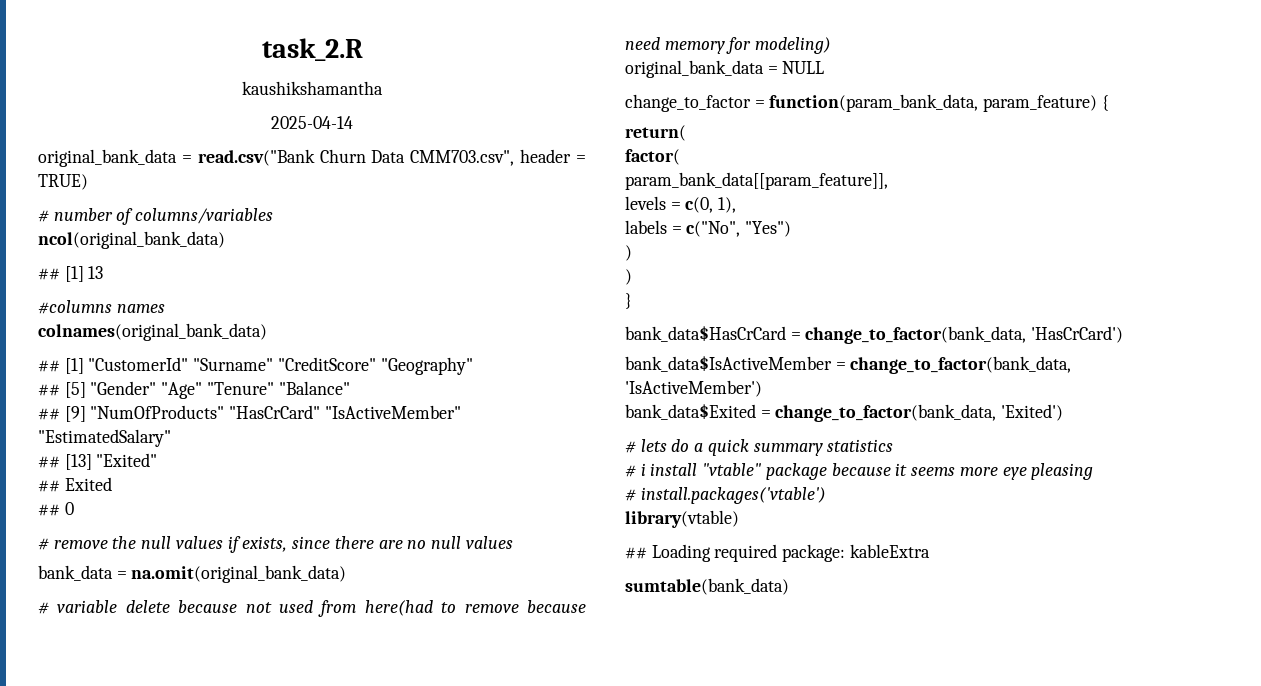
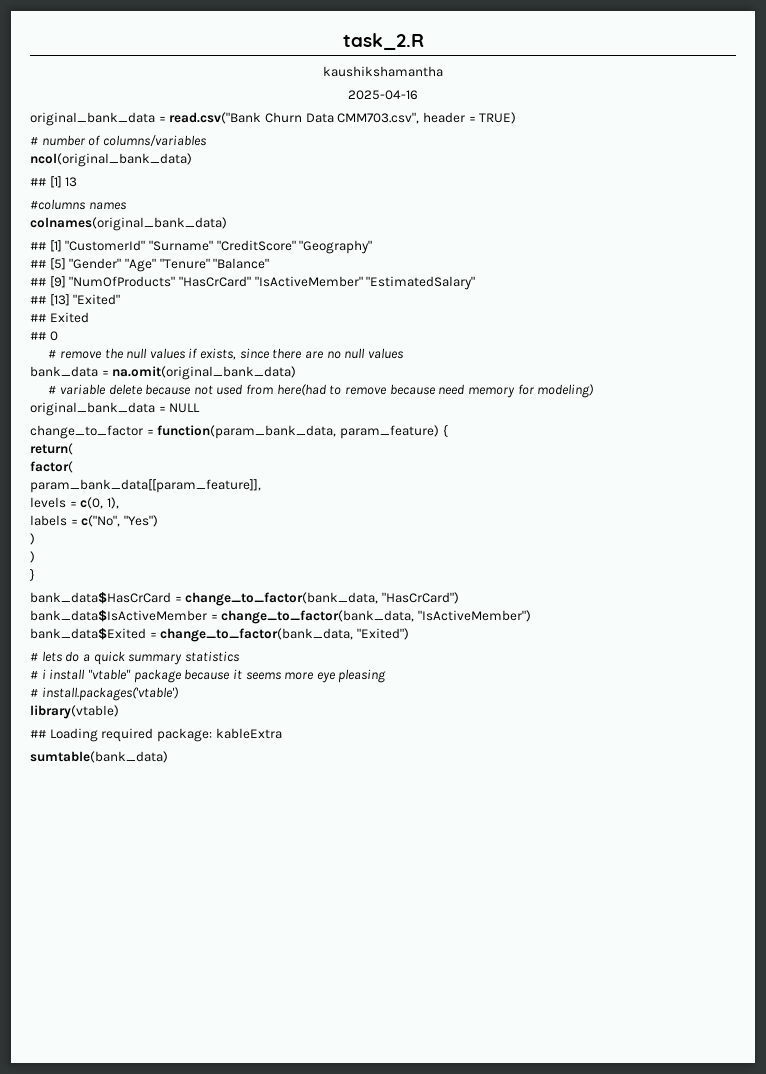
[271,116,353,129] 2025-04-14 -> [348,90,418,100] 2025-04-16
[1031,326,1124,343] 'HasCrCard') -> [381,592,459,604] "HasCrCard")
[625,380,762,397] 'IsActiveMember') -> [417,610,531,622] "IsActiveMember")
[1001,404,1064,421] 'Exited') -> [356,628,409,640] "Exited")

